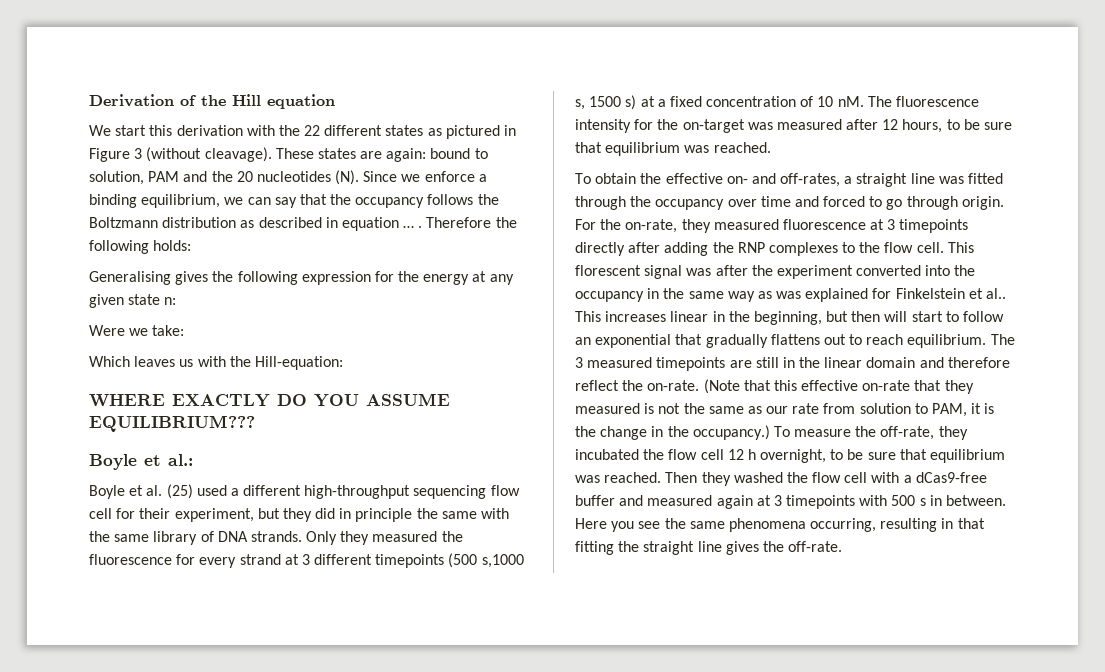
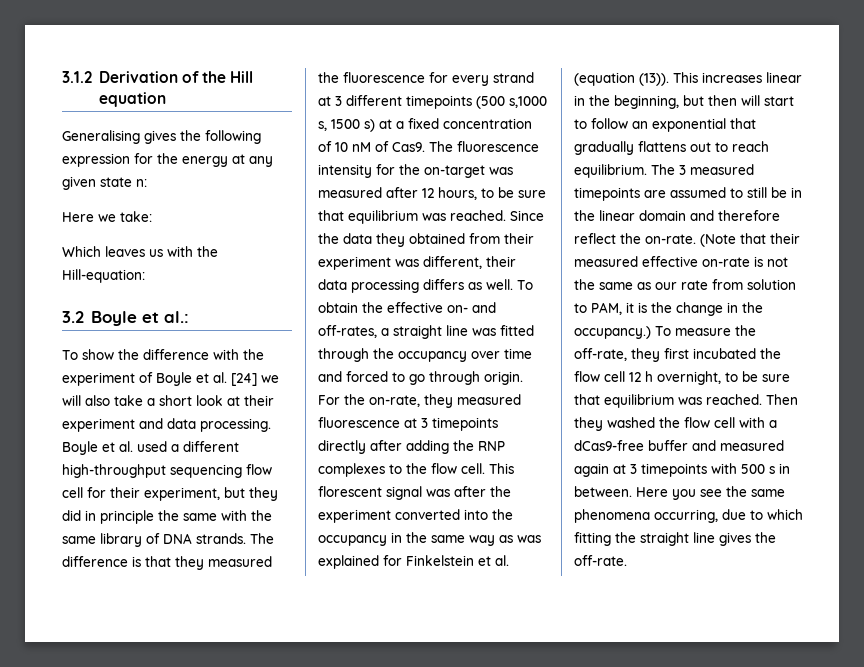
(89, 100) none -> [62,71,92,83] 3.1.2
[89,125,517,139] [89,147,488,162] [89,170,487,185] [89,194,499,208] [89,217,517,231] [89,240,192,254] // We start this derivation with the 22 different states as pictured in Figure 3 (without cleavage). These states are again: bound to solution, PAM and the 20 nucleotides (N). Since we enforce a binding equilibrium, we can say that the occupancy follows the Boltzmann distribution as described in equation … . Therefore the following holds: -> (166, 99) none
[89,325,125,336] Were -> [62,212,94,222] Here
[89,393,450,407] [89,415,255,432] [89,454,193,470] [89,484,193,499] WHERE EXACTLY DO YOU ASSUME EQUILIBRIUM??? // Boyle et al.: // Boyle et al. (25) -> [62,311,189,326] [62,349,264,360] [62,372,279,386] [62,395,274,406] [62,418,271,432] [62,441,133,455] 3.2 Boyle et al.: // To show the difference with the experiment of Boyle et al. [24] we will also take a short look at their experiment and data processing. Boyle et al.
[306,531,338,545] Only -> [250,533,274,544] [62,556,171,567] The difference is that
[837,96,864,107] nM. -> [352,141,425,152] nM of Cas9.
(771, 147) // -> [510,210,544,221] [318,233,534,247] [318,256,516,270] [318,279,513,293] Since the data they obtained from their experiment was different, their data processing differs as well.
[986,288,1007,299] al.. -> [495,555,509,566] [574,72,669,86] al. (equation (13)).
[755,357,779,368] still -> [670,187,787,198] assumed to still be
[773,380,974,394] [575,403,640,414] this effective on-rate that they measured -> [770,233,800,244] [574,256,750,267] their measured effective on-rate
(968, 433) none -> [664,348,689,359] first
[880,518,985,532] resulting in that -> [722,509,803,520] due to which

